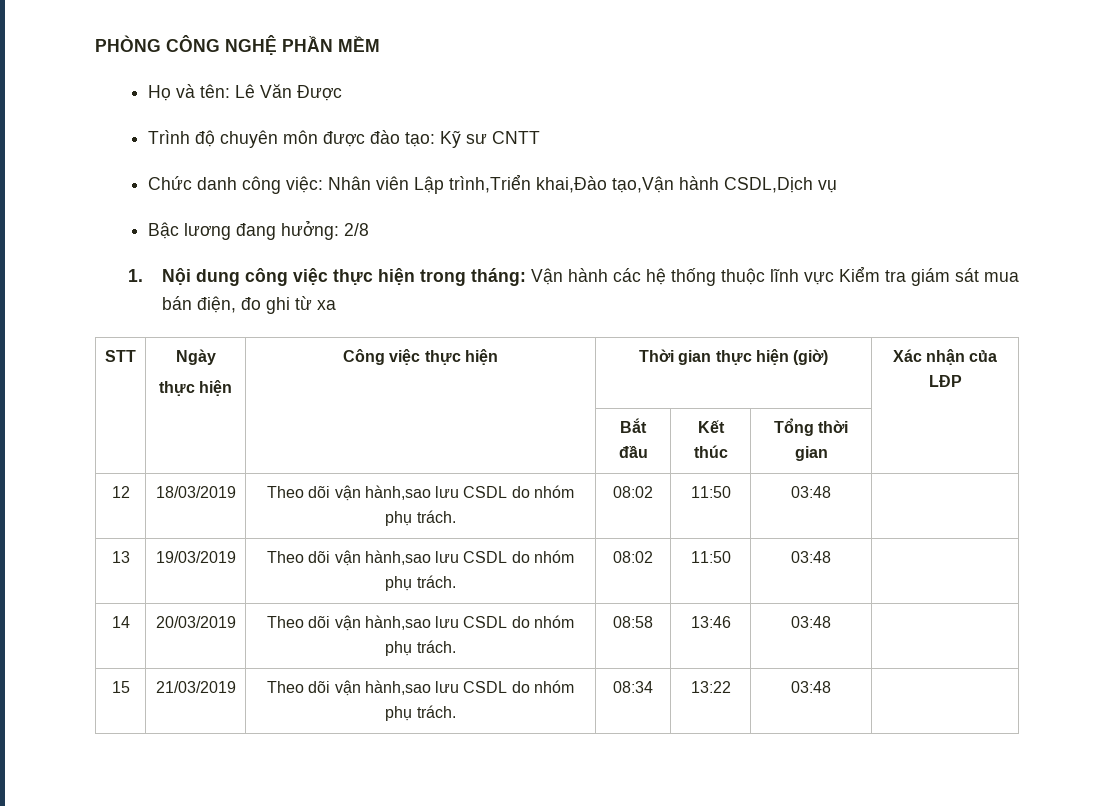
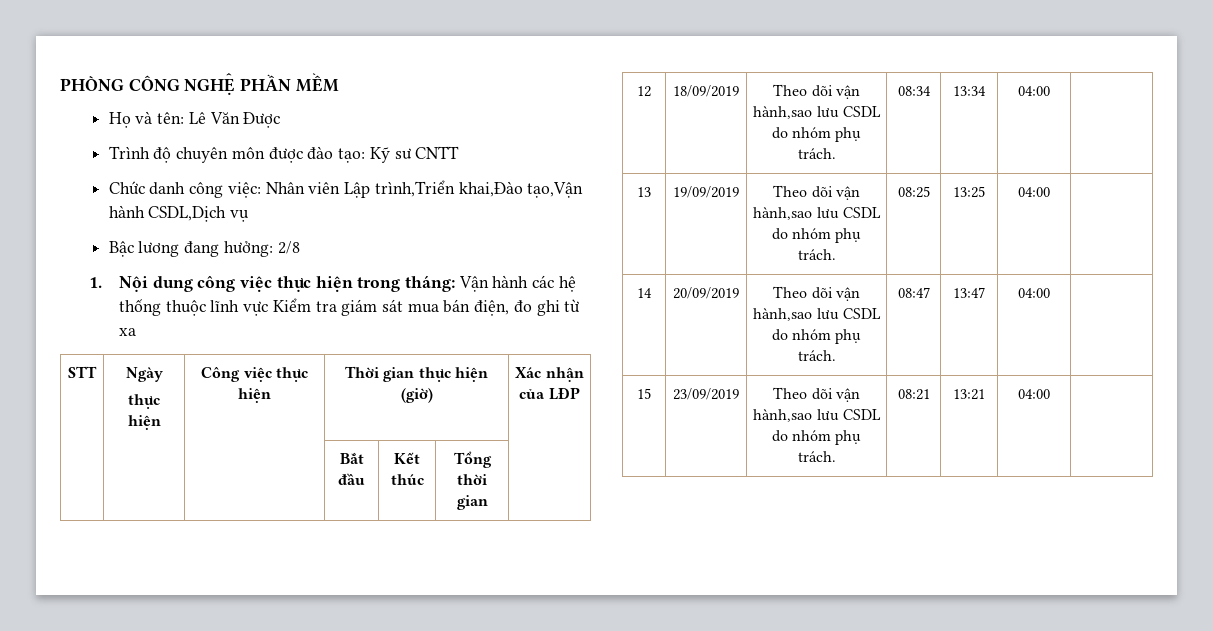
[155,486,236,498] [266,485,575,501] [385,510,456,526] [613,486,653,498] [690,486,731,498] [791,486,831,498] [111,551,130,563] [155,551,236,563] [266,550,575,566] [385,575,456,591] [613,551,653,563] [690,551,731,563] [791,551,831,563] [111,616,130,628] [155,616,236,628] [266,615,575,631] [385,640,456,656] [613,616,653,628] [690,616,731,628] [791,616,831,628] [111,681,130,693] [155,681,236,693] 18/03/2019 | Theo dõi vận hành,sao lưu CSDL do nhóm phụ trách. | 08:02 | 11:50 | 03:48 | // 13 | 19/03/2019 | Theo dõi vận hành,sao lưu CSDL do nhóm phụ trách. | 08:02 | 11:50 | 03:48 | // 14 | 20/03/2019 | Theo dõi vận hành,sao lưu CSDL do nhóm phụ trách. | 08:58 | 13:46 | 03:48 | // 15 | 21/03/2019 -> [673,85,739,97] 18/09/2019
[690,681,731,693] [791,681,831,693] 13:22 | 03:48 -> [953,86,986,96] [1018,86,1050,96] [637,187,651,197] [673,186,739,198] [773,185,860,200] [753,207,881,220] [771,228,862,243] [797,249,836,260] [897,186,930,198] [953,186,985,198] [1018,187,1050,197] [637,288,652,298] [673,287,739,299] [773,286,860,301] [753,308,881,321] [771,329,862,344] [797,350,836,361] [897,287,930,298] [953,287,985,298] [1018,288,1050,298] [637,388,651,399] [673,388,739,400] [773,387,860,402] [753,409,881,422] [771,430,862,445] [797,451,836,462] [897,389,930,400] [953,389,985,400] [1018,389,1050,399] 13:34 | 04:00 | // 13 | 19/09/2019 | Theo dõi vận hành,sao lưu CSDL do nhóm phụ trách. | 08:25 | 13:25 | 04:00 | // 14 | 20/09/2019 | Theo dõi vận hành,sao lưu CSDL do nhóm phụ trách. | 08:47 | 13:47 | 04:00 | // 15 | 23/09/2019 | Theo dõi vận hành,sao lưu CSDL do nhóm phụ trách. | 08:21 | 13:21 | 04:00

